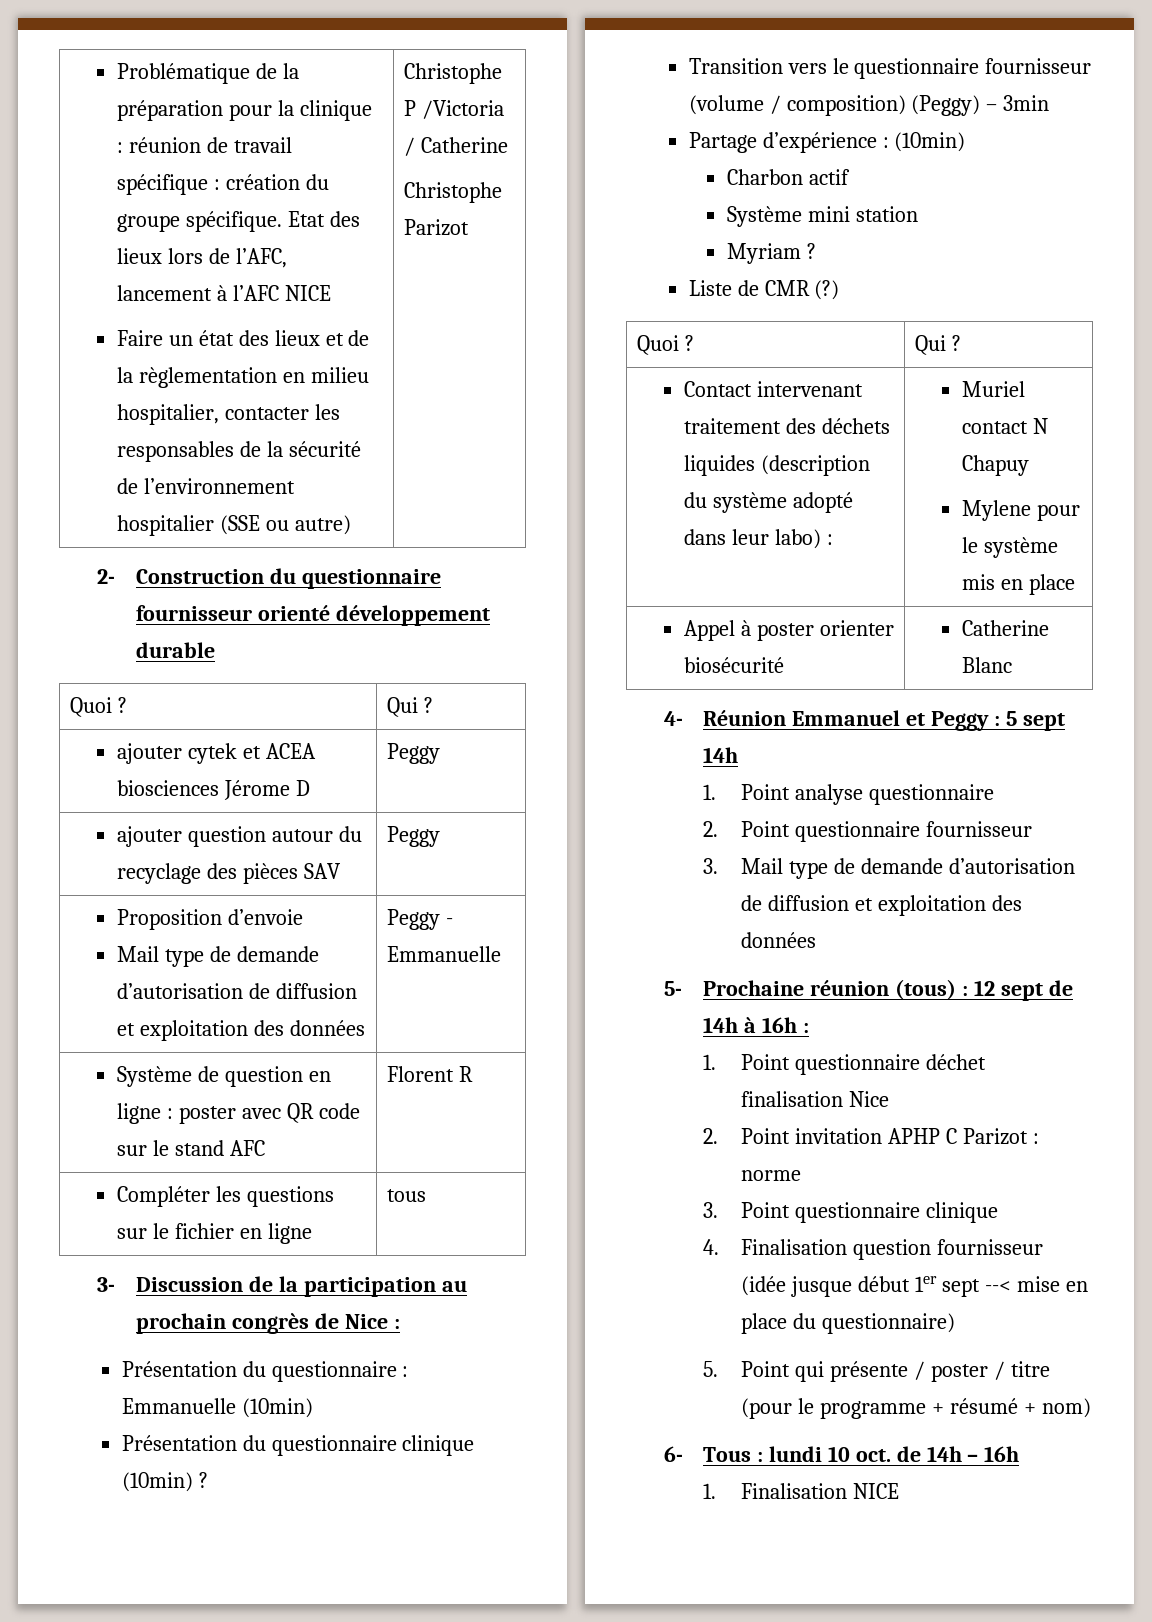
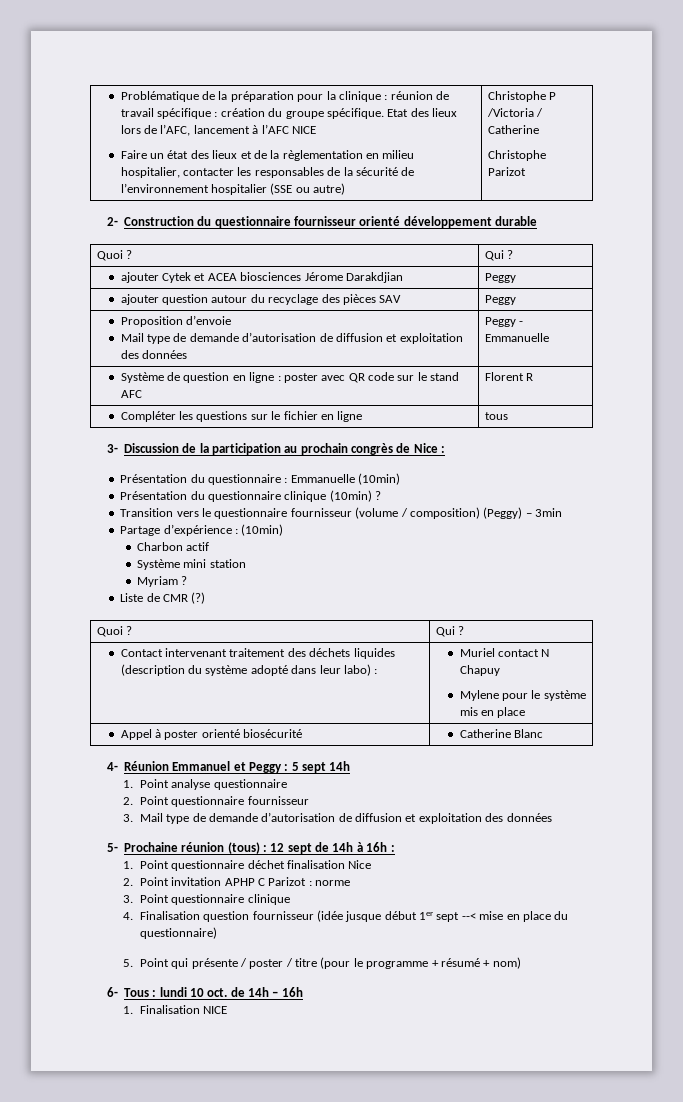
[187,743,237,764] cytek -> [162,272,192,283] Cytek
[295,780,310,796] D -> [345,272,403,283] Darakdjian
[819,620,894,636] orienter -> [201,729,240,738] orienté

